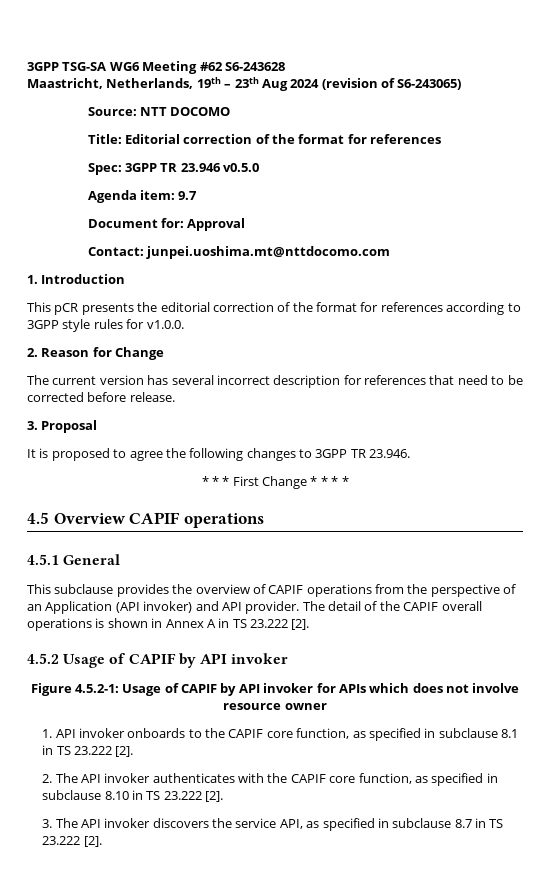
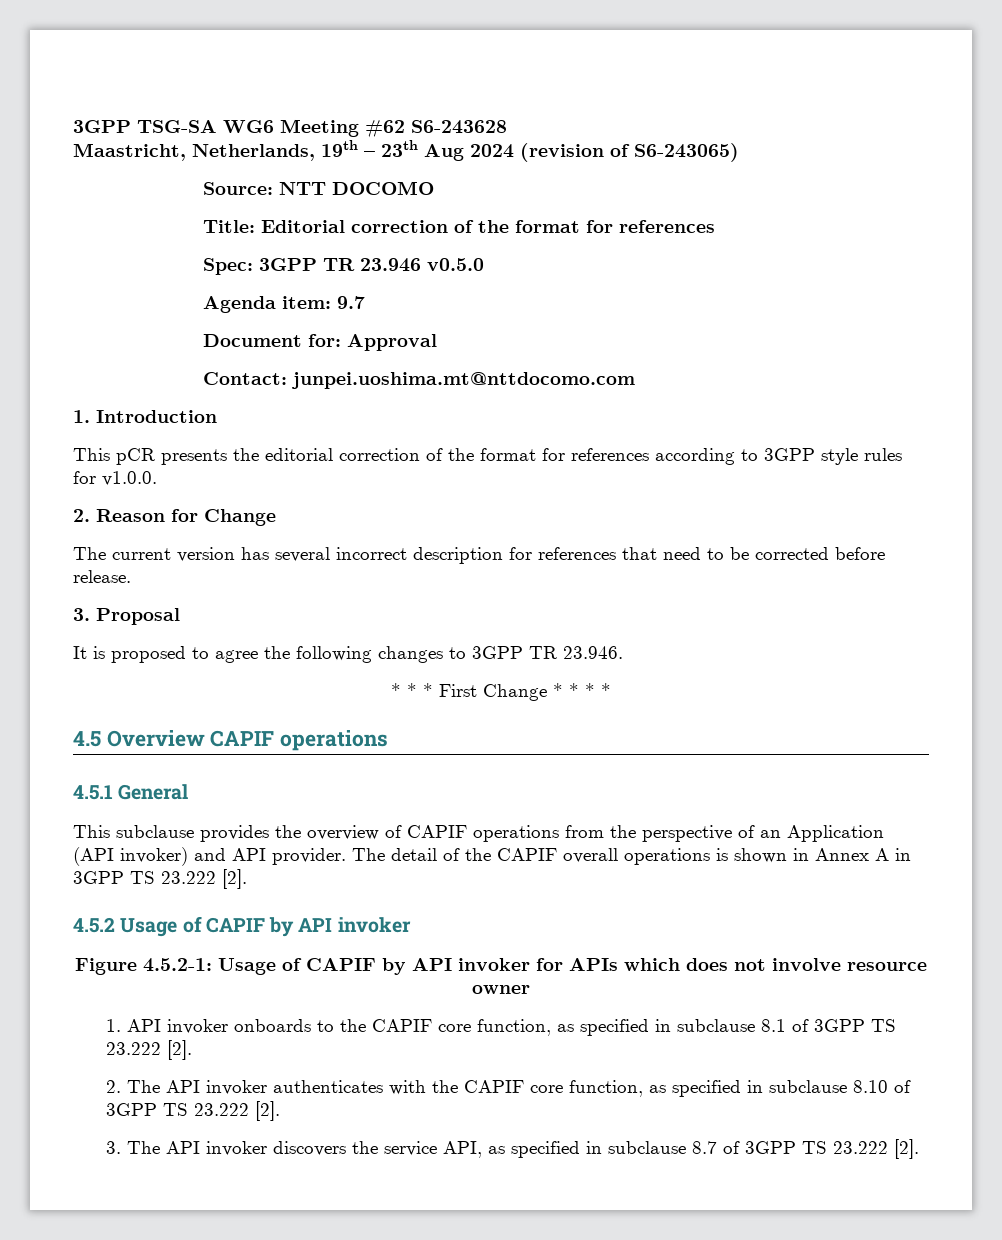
(230, 623) none -> [73,871,124,884] 3GPP
[42,745,54,755] in -> [791,1019,865,1032] of 3GPP
[131,790,143,800] in -> [893,1080,911,1093] [105,1103,157,1116] of 3GPP
[475,818,487,828] in -> [722,1141,796,1154] of 3GPP

